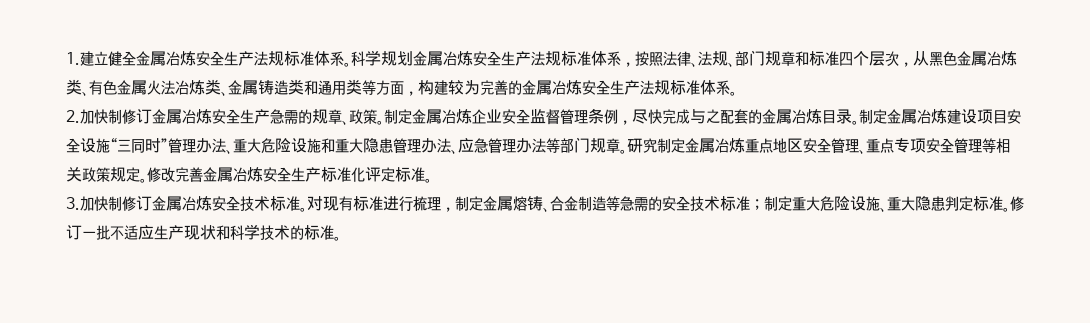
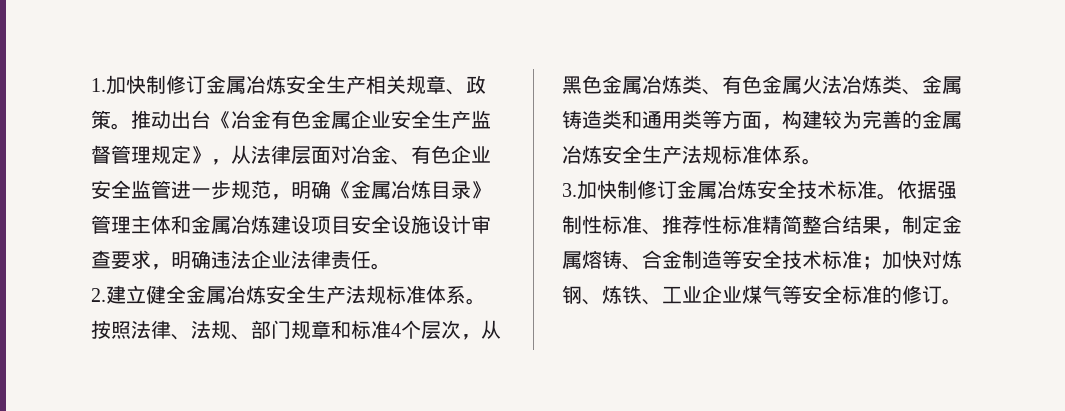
(80, 58) none -> [106,75,486,95] [91,110,491,130] [91,145,491,165] [91,180,491,200] [91,215,491,234] [91,250,391,270] [91,288,106,302] 加快制修订金属冶炼安全生产相关规章、政策。推动出台《冶金有色金属企业安全生产监督管理规定》，从法律层面对冶金、有色企业安全监管进一步规范，明确《金属冶炼目录》管理主体和金属冶炼建设项目安全设施设计审查要求，明确违法企业法律责任。 // 2.
[351,50,635,67] 科学规划金属冶炼安全生产法规标准体系， -> (486, 301) none
[839,52,853,66] 四 -> [391,323,401,337] 4
[66,108,1021,125] [66,137,1010,154] [66,167,432,183] // 2.加快制修订金属冶炼安全生产急需的规章、政策。制定金属冶炼企业安全监督管理条例，尽快完成与之配套的金属冶炼目录。制定金属冶炼建设项目安全设施“三同时”管理办法、重大危险设施和重大隐患管理办法、应急管理办法等部门规章。研究制定金属冶炼重点地区安全管理、重点专项安全管理等相关政策规定。修改完善金属冶炼安全生产标准化评定标准。 -> (822, 161) none
[307,196,441,211] 对现有标准进行梳理 -> [897,180,957,199] [562,215,882,235] 依据强制性标准、推荐性标准精简整合结果
[620,196,662,211] 急需的 -> (742, 259) none
[764,196,1024,212] [66,224,334,240] 制定重大危险设施、重大隐患判定标准。修订一批不适应生产现状和科学技术的标准 -> [882,250,962,270] [562,285,942,305] 加快对炼钢、炼铁、工业企业煤气等安全标准的修订

